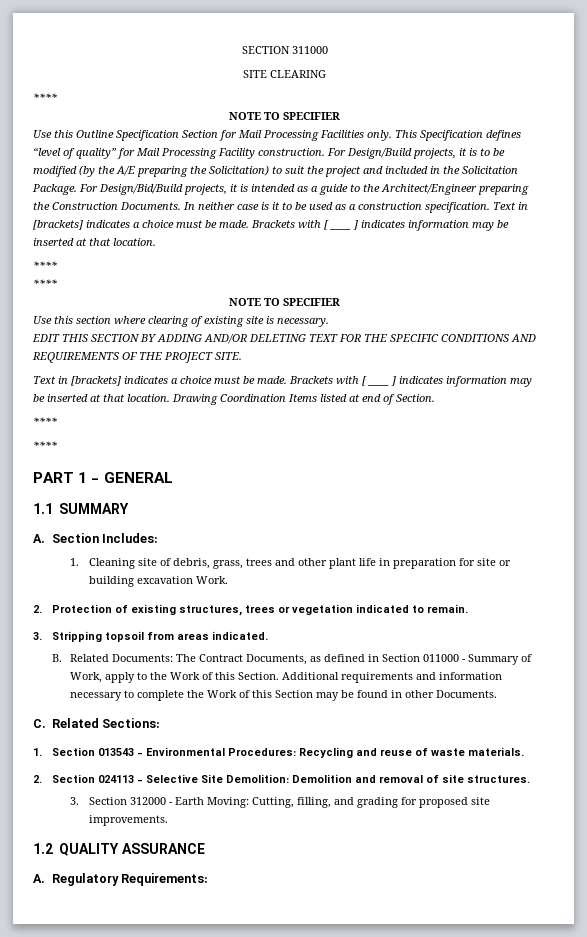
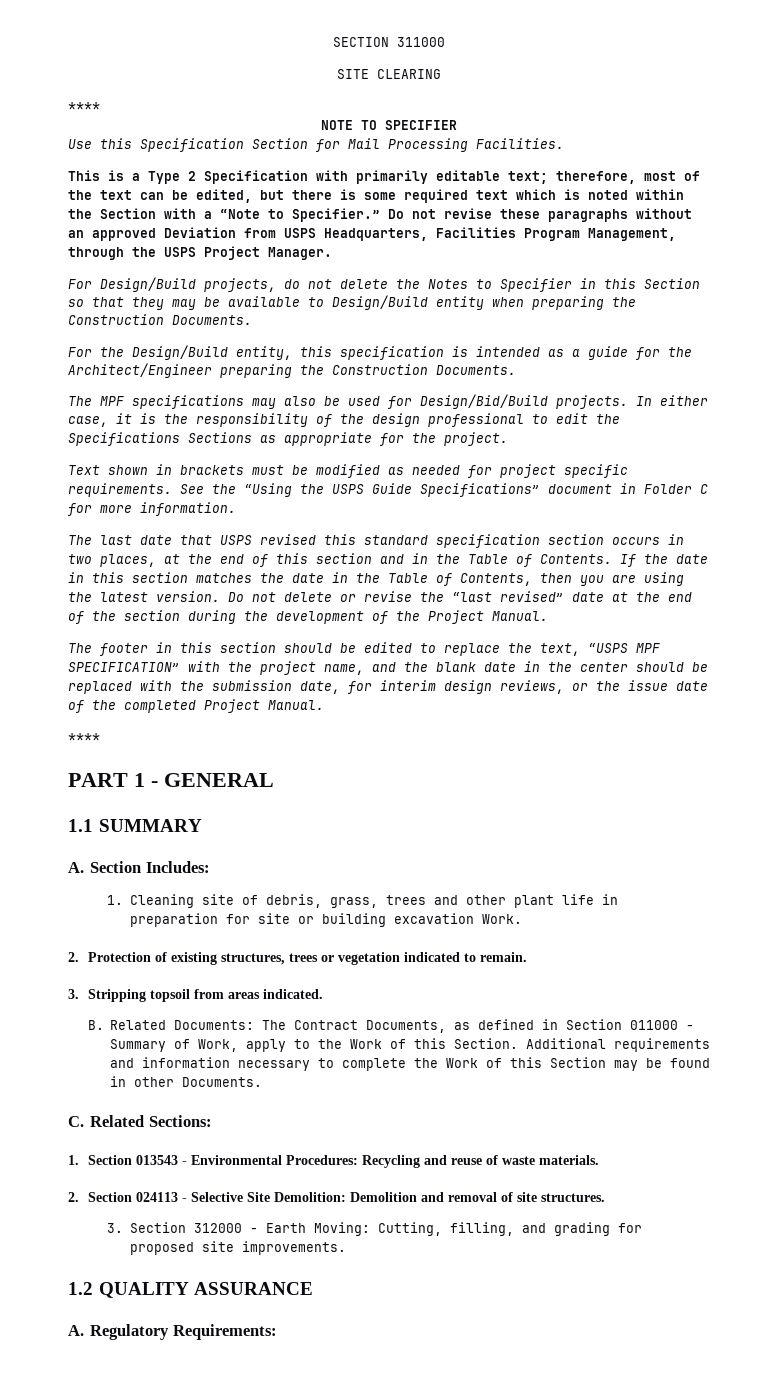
[76,130,114,138] Outline -> (132, 143) none
[320,130,521,141] [33,147,505,159] [33,165,518,177] [32,184,238,195] Facilities only. This Specification defines “level of quality” for Mail Processing Facility construction. For Design/Build projects, it is to be modified (by the A/E preparing the Solicitation) to suit the project and included in the Solicitation Package. For Design/Bid/Build projects, it -> [476,138,564,149] [68,170,700,184] [68,189,684,203] [68,208,692,222] [68,227,676,241] [68,246,332,260] [68,277,700,292] [68,295,636,310] [68,314,252,325] [68,345,444,360] Facilities. // This is a Type 2 Specification with primarily editable text; therefore, most of the text can be edited, but there is some required text which is noted within the Section with a “Note to Specifier.” Do not revise these paragraphs without an approved Deviation from USPS Headquarters, Facilities Program Management, through the USPS Project Manager. // For Design/Build projects, do not delete the Notes to Specifier in this Section so that they may be available to Design/Build entity when preparing the Construction Documents. // For the Design/Build entity, this specification
[350,184,360,192] to -> [636,347,660,360] for
[183,202,528,213] [33,220,509,231] [33,238,156,246] [33,261,57,270] [33,279,57,288] [229,298,340,306] [33,316,329,327] [32,334,536,344] [32,352,242,363] [33,376,532,387] [33,394,435,405] [33,417,57,426] In neither case is it to be used as a construction specification. Text in [brackets] indicates a choice must be made. Brackets with [ ____ ] indicates information may be inserted at that location. // **** // **** // NOTE TO SPECIFIER // Use this section where clearing of existing site is necessary. // EDIT THIS SECTION BY ADDING AND/OR DELETING TEXT FOR THE SPECIFIC CONDITIONS AND REQUIREMENTS OF THE PROJECT SITE. // Text in [brackets] indicates a choice must be made. Brackets with [ ____ ] indicates information may be inserted at that location. Drawing Coordination Items listed at end of Section. // **** -> [68,394,708,409] [68,413,620,427] [68,432,508,446] [68,464,628,478] [68,483,708,497] [68,502,236,516] [68,534,684,548] [68,553,708,567] [68,572,684,586] [68,591,692,602] [68,610,548,624] [68,642,660,656] [68,661,708,675] [68,680,708,694] [68,699,324,713] // The MPF specifications may also be used for Design/Bid/Build projects. In either case, it is the responsibility of the design professional to edit the Specifications Sections as appropriate for the project. // Text shown in brackets must be modified as needed for project specific requirements. See the “Using the USPS Guide Specifications” document in Folder C for more information. // The last date that USPS revised this standard specification section occurs in two places, at the end of this section and in the Table of Contents. If the date in this section matches the date in the Table of Contents, then you are using the latest version. Do not delete or revise the “last revised” date at the end of the section during the development of the Project Manual. // The footer in this section should be edited to replace the text, “USPS MPF SPECIFICATION” with the project name, and the blank date in the center should be replaced with the submission date, for interim design reviews, or the issue date of the completed Project Manual.

